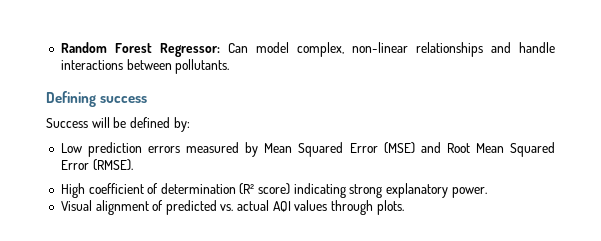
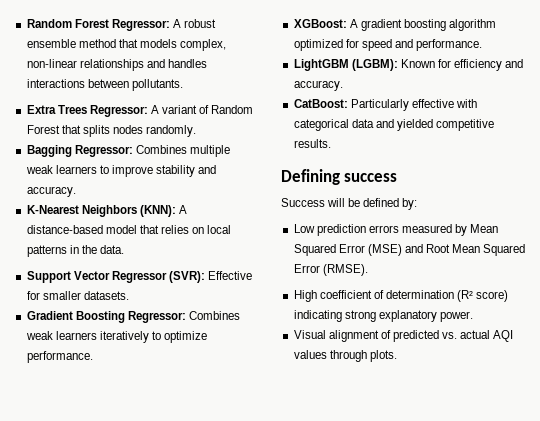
[227,42,289,53] Can model -> [172,19,217,28] [26,39,177,48] A robust ensemble method that models
[519,42,555,53] handle -> [167,59,207,68] handles
(230, 66) none -> [26,105,254,117] [26,125,197,137] [26,145,230,157] [25,165,217,177] [26,186,76,197] [26,205,187,217] [26,225,232,234] [26,245,124,257] [26,271,253,283] [26,291,129,300] [26,311,240,323] [25,331,208,343] [26,351,93,363] [293,19,497,31] [293,39,483,51] [293,59,524,71] [293,80,343,91] [293,99,477,111] [293,119,495,131] [293,139,331,148] // Extra Trees Regressor: A variant of Random Forest that splits nodes randomly. // Bagging Regressor: Combines multiple weak learners to improve stability and accuracy. // K-Nearest Neighbors (KNN): A distance-based model that relies on local patterns in the data. // Support Vector Regressor (SVR): Effective for smaller datasets. // Gradient Boosting Regressor: Combines weak learners iteratively to optimize performance. // XGBoost: A gradient boosting algorithm optimized for speed and performance. // LightGBM (LGBM): Known for efficiency and accuracy. // CatBoost: Particularly effective with categorical data and yielded competitive results.

